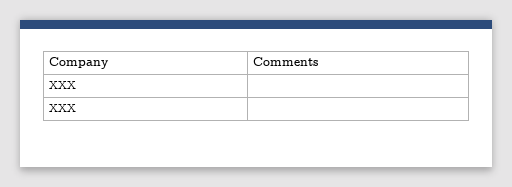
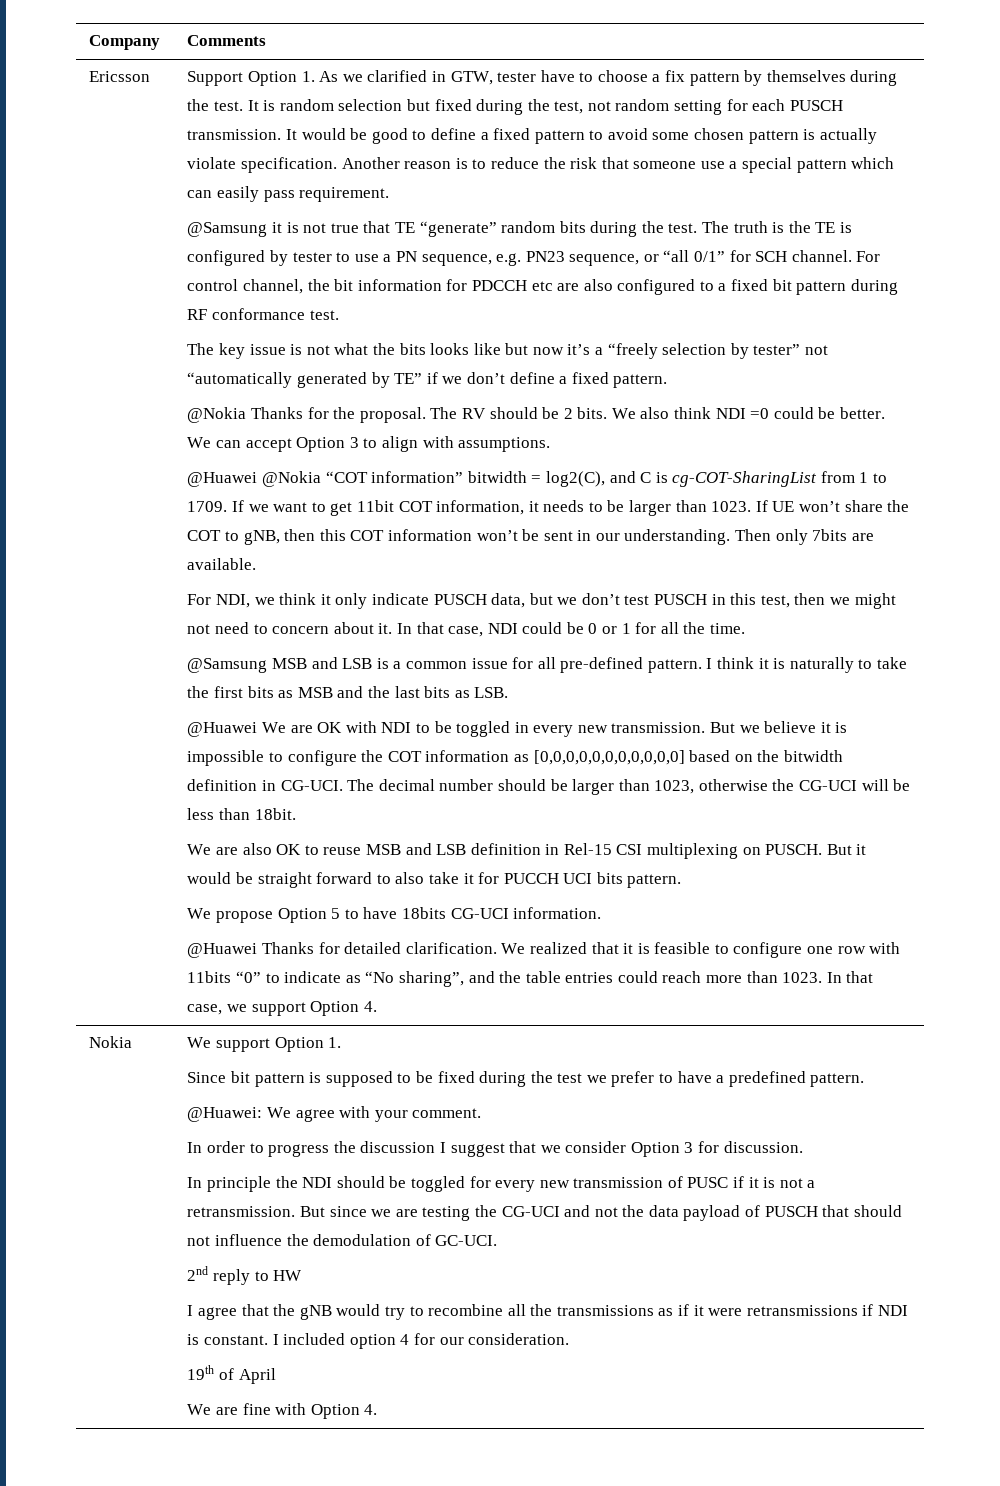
[49,81,77,89] [49,104,77,112] XXX | // XXX | -> [89,71,151,82] [187,70,898,86] [187,99,843,115] [187,128,877,144] [187,157,895,173] [187,186,390,202] [187,221,853,237] [187,250,881,266] [187,279,898,295] [187,308,339,320] [187,343,829,359] [187,372,668,388] [187,407,886,423] [187,436,551,452] [187,471,888,487] [187,500,910,516] [187,529,874,545] [187,558,257,570] [187,593,896,609] [187,622,746,637] [187,657,908,673] [187,686,509,698] [187,721,848,737] [187,750,843,766] [187,779,911,795] [187,808,296,820] [187,843,867,859] [187,872,682,888] [187,907,602,923] [187,942,901,958] [187,971,874,987] [187,1001,377,1016] [89,1036,133,1048] [187,1037,342,1052] [187,1071,865,1087] [187,1106,482,1122] [187,1141,803,1157] [187,1176,816,1192] [187,1205,902,1221] [187,1234,498,1246] [187,1266,303,1285] [187,1304,909,1320] [187,1333,570,1349] [187,1365,276,1384] [187,1403,378,1419] Ericsson | Support Option 1. As we clarified in GTW, tester have to choose a fix pattern by themselves during the test. It is random selection but fixed during the test, not random setting for each PUSCH transmission. It would be good to define a fixed pattern to avoid some chosen pattern is actually violate specification. Another reason is to reduce the risk that someone use a special pattern which can easily pass requirement. // @Samsung it is not true that TE “generate” random bits during the test. The truth is the TE is configured by tester to use a PN sequence, e.g. PN23 sequence, or “all 0/1” for SCH channel. For control channel, the bit information for PDCCH etc are also configured to a fixed bit pattern during RF conformance test. // The key issue is not what the bits looks like but now it’s a “freely selection by tester” not “automatically generated by TE” if we don’t define a fixed pattern. // @Nokia Thanks for the proposal. The RV should be 2 bits. We also think NDI =0 could be better. We can accept Option 3 to align with assumptions. // @Huawei @Nokia “COT information” bitwidth = log2(C), and C is cg-COT-SharingList from 1 to 1709. If we want to get 11bit COT information, it needs to be larger than 1023. If UE won’t share the COT to gNB, then this COT information won’t be sent in our understanding. Then only 7bits are available. // For NDI, we think it only indicate PUSCH data, but we don’t test PUSCH in this test, then we might not need to concern about it. In that case, NDI could be 0 or 1 for all the time. // @Samsung MSB and LSB is a common issue for all pre-defined pattern. I think it is naturally to take the first bits as MSB and the last bits as LSB. // @Huawei We are OK with NDI to be toggled in every new transmission. But we believe it is impossible to configure the COT information as [0,0,0,0,0,0,0,0,0,0,0] based on the bitwidth definition in CG-UCI. The decimal number should be larger than 1023, otherwise the CG-UCI will be less than 18bit. // We are also OK to reuse MSB and LSB definition in Rel-15 CSI multiplexing on PUSCH. But it would be straight forward to also take it for PUCCH UCI bits pattern. // We propose Option 5 to have 18bits CG-UCI information. // @Huawei Thanks for detailed clarification. We realized that it is feasible to configure one row with 11bits “0” to indicate as “No sharing”, and the table entries could reach more than 1023. In that case, we support Option 4. // Nokia | We support Option 1. // Since bit pattern is supposed to be fixed during the test we prefer to have a predefined pattern. // @Huawei: We agree with your comment. // In order to progress the discussion I suggest that we consider Option 3 for discussion. // In principle the NDI should be toggled for every new transmission of PUSC if it is not a retransmission. But since we are testing the CG-UCI and not the data payload of PUSCH that should not influence the demodulation of GC-UCI. // 2nd reply to HW // I agree that the gNB would try to recombine all the transmissions as if it were retransmissions if NDI is constant. I included option 4 for our consideration. // 19th of April // We are fine with Option 4.

